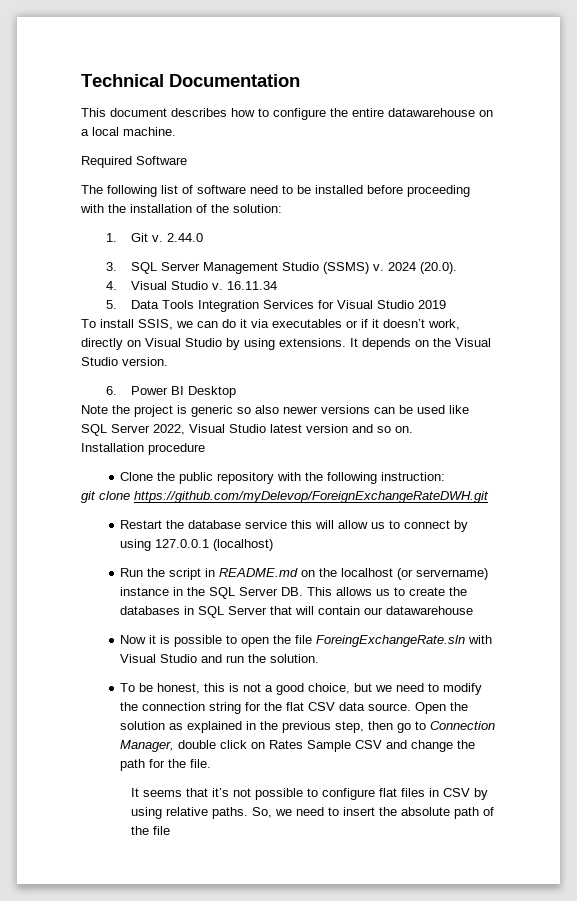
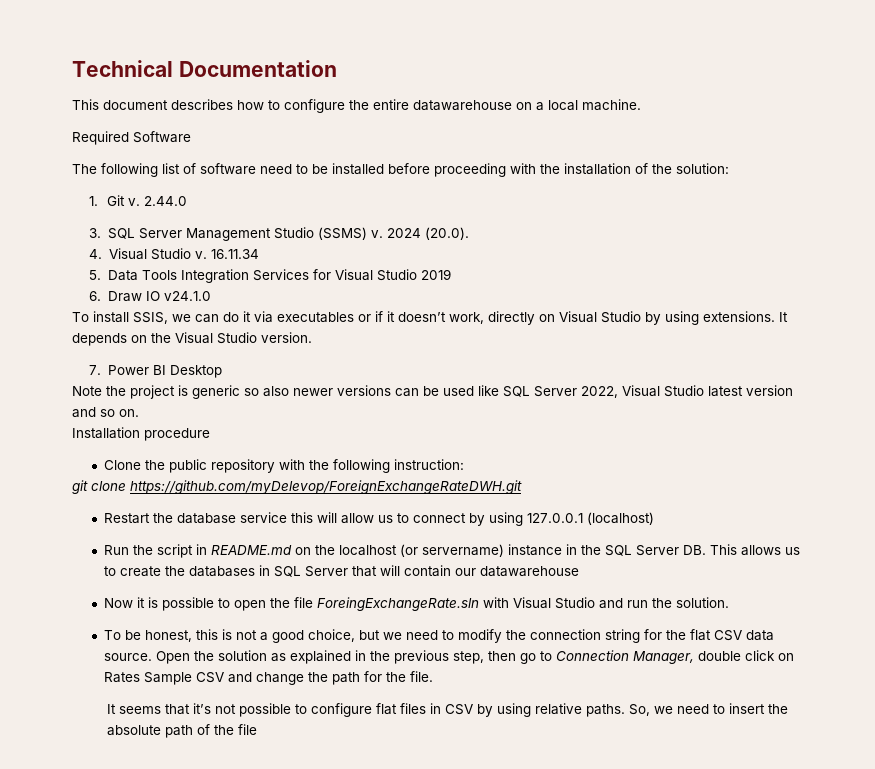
(446, 304) none -> [89,291,212,302] // 6. Draw IO v24.1.0
[105,386,117,395] 6. -> [89,365,102,375] 7.

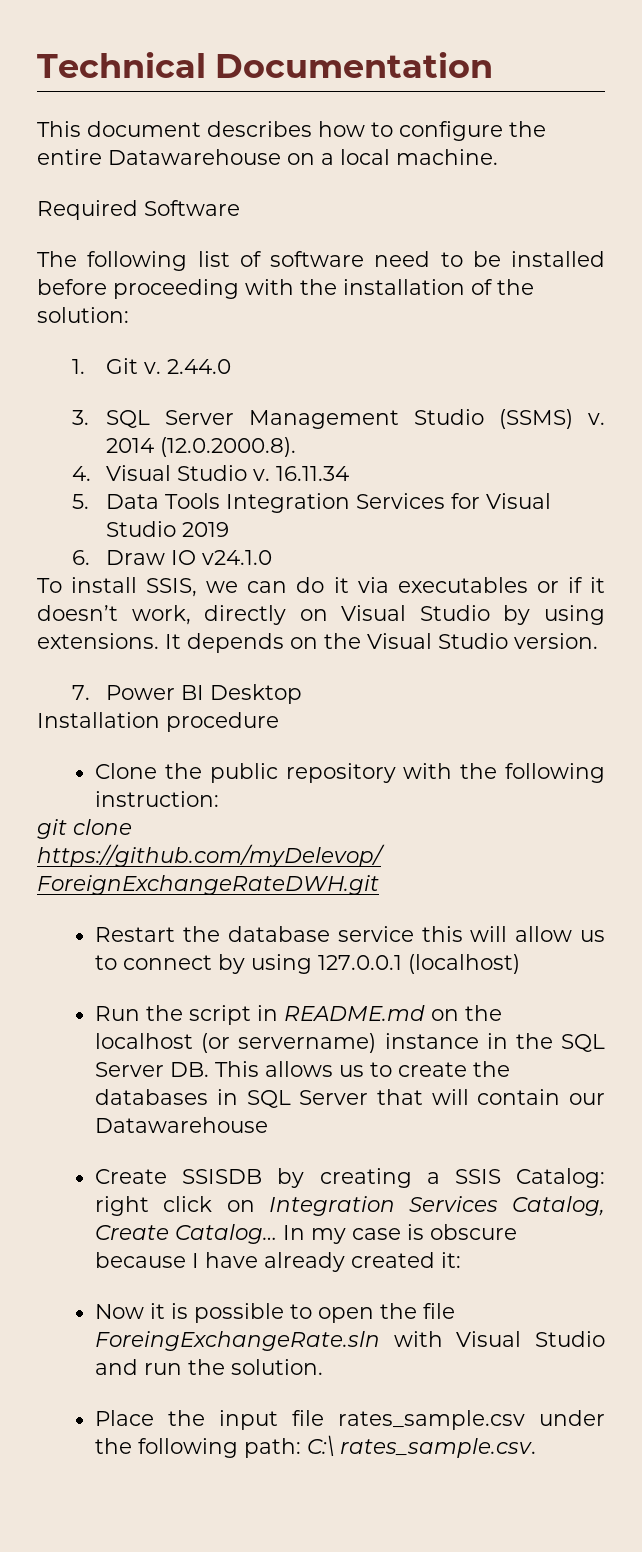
[413,100,512,111] datawarehouse -> [108,149,281,165] Datawarehouse
[387,227,470,240] 2024 (20.0). -> [106,437,297,457] 2014 (12.0.2000.8).
[72,385,793,399] [72,407,139,418] // Note the project is generic so also newer versions can be used like SQL Server 2022, Visual Studio latest version and so on. -> (303, 694) none
[480,566,580,577] datawarehouse -> [95,1117,269,1133] [95,1168,606,1188] [95,1196,605,1216] [95,1224,518,1244] [95,1252,462,1272] Datawarehouse // Create SSISDB by creating a SSIS Catalog: right click on Integration Services Catalog, Create Catalog… In my case is obscure because I have already created it:
[104,629,775,643] [104,650,795,664] [104,671,434,685] [106,703,788,717] [106,724,257,738] To be honest, this is not a good choice, but we need to modify the connection string for the flat CSV data source. Open the solution as explained in the previous step, then go to Connection Manager, double click on Rates Sample CSV and change the path for the file. // It seems that it’s not possible to configure flat files in CSV by using relative paths. So, we need to insert the absolute path of the file -> [95,1410,605,1430] [95,1435,537,1458] Place the input file rates_sample.csv under the following path: C:\ rates_sample.csv.

